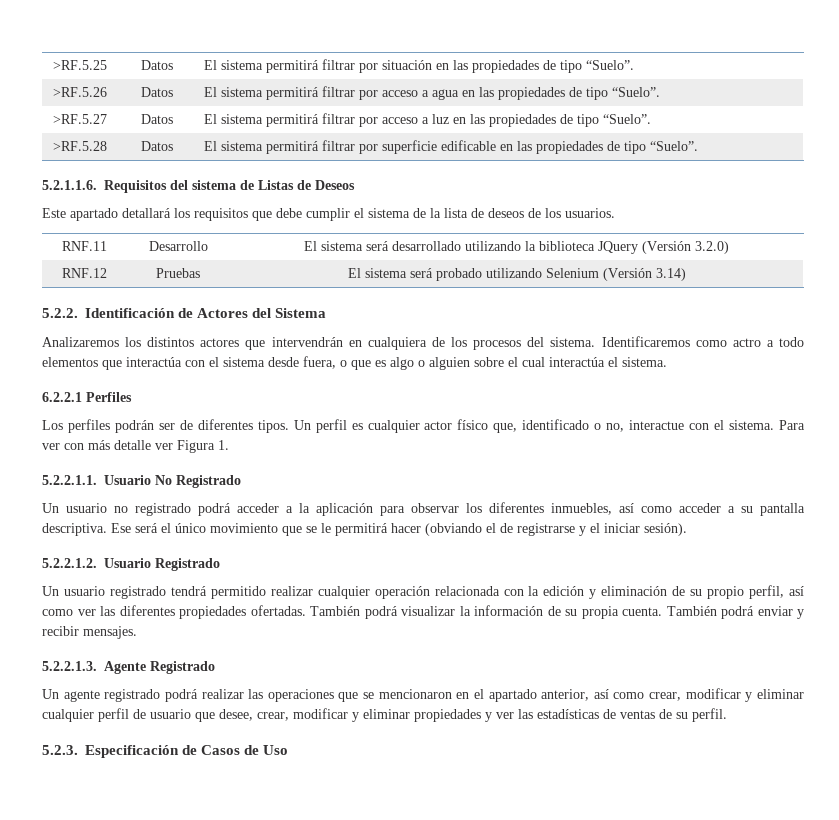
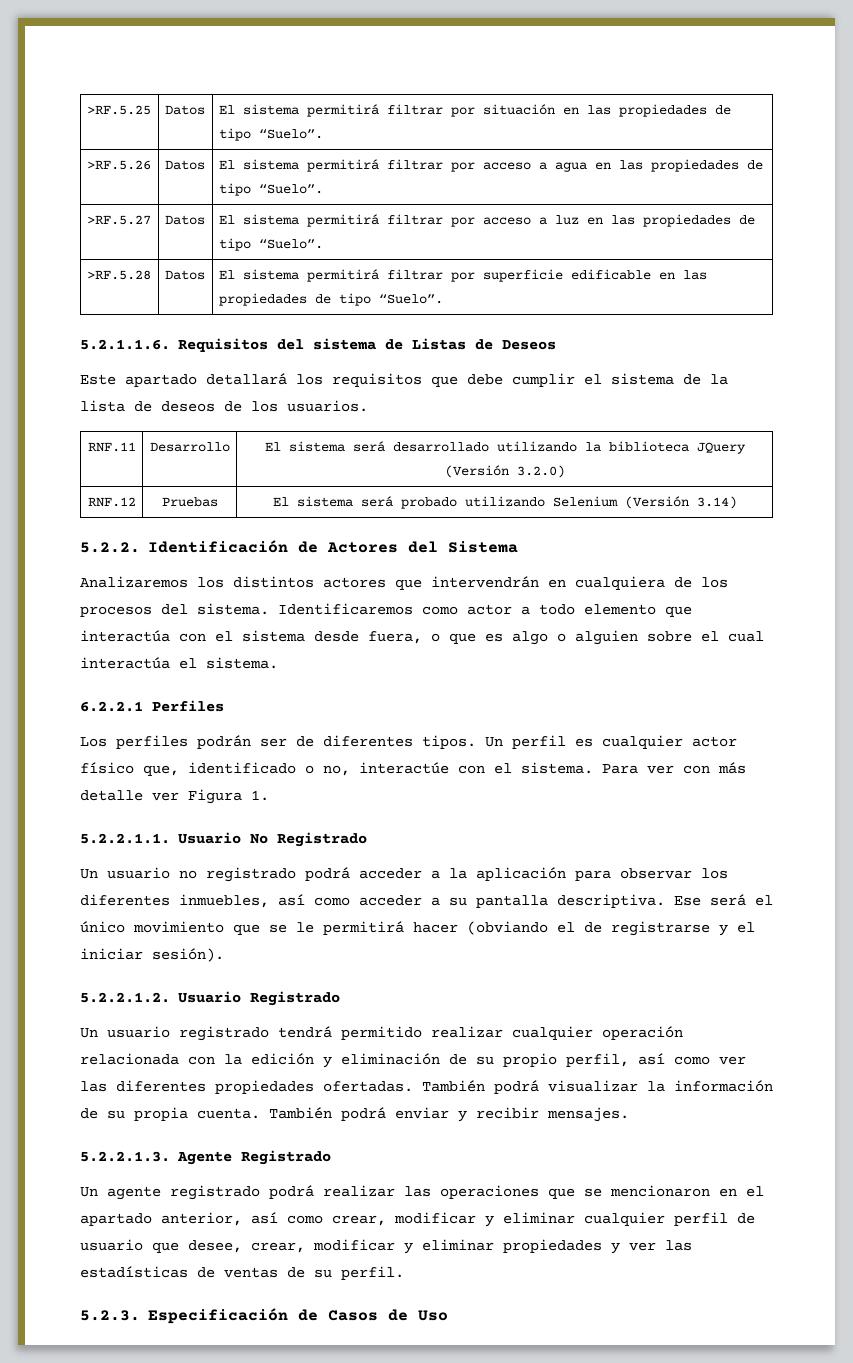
[732,338,761,347] actro -> [467,604,512,615] actor
[42,357,98,367] elementos -> [584,604,656,615] elemento
[629,420,685,430] interactue -> [359,762,449,774] interactúe

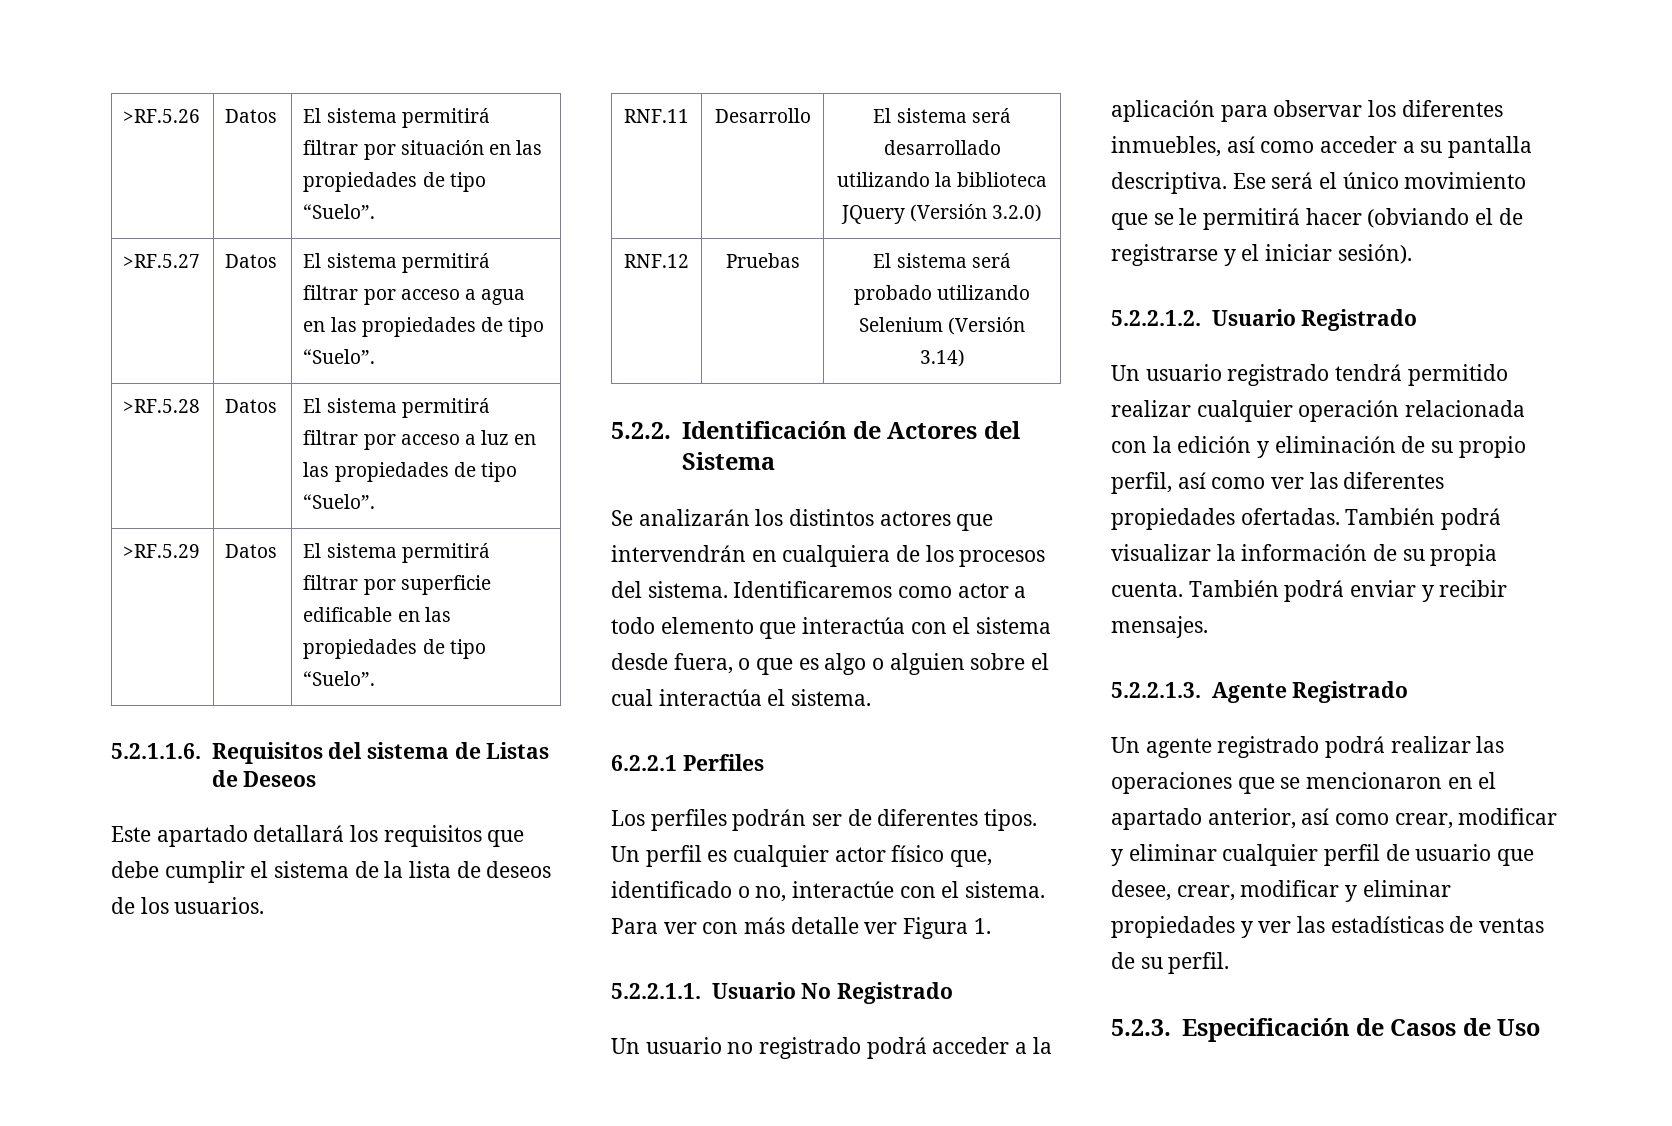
[86,105,151,115] >RF.5.25 -> [123,109,201,123] >RF.5.26
[86,160,151,170] >RF.5.26 -> [123,254,201,268] >RF.5.27
[86,215,151,225] >RF.5.27 -> [123,399,201,413] >RF.5.28
[86,270,151,280] >RF.5.28 -> [123,544,201,558] >RF.5.29
[80,576,188,588] Analizaremos -> [611,509,750,526] Se analizarán

